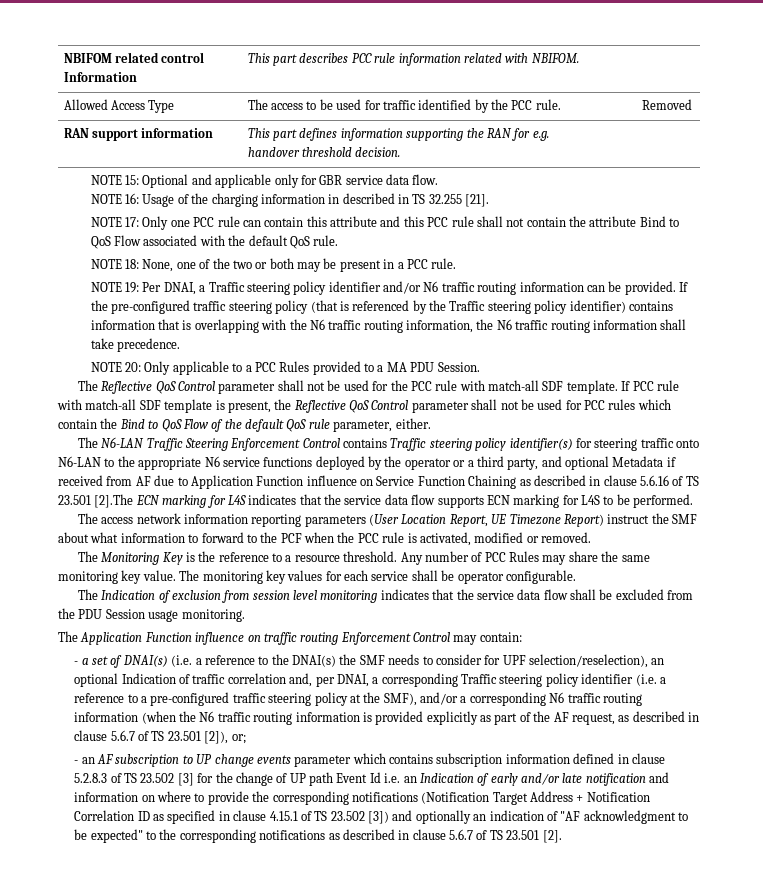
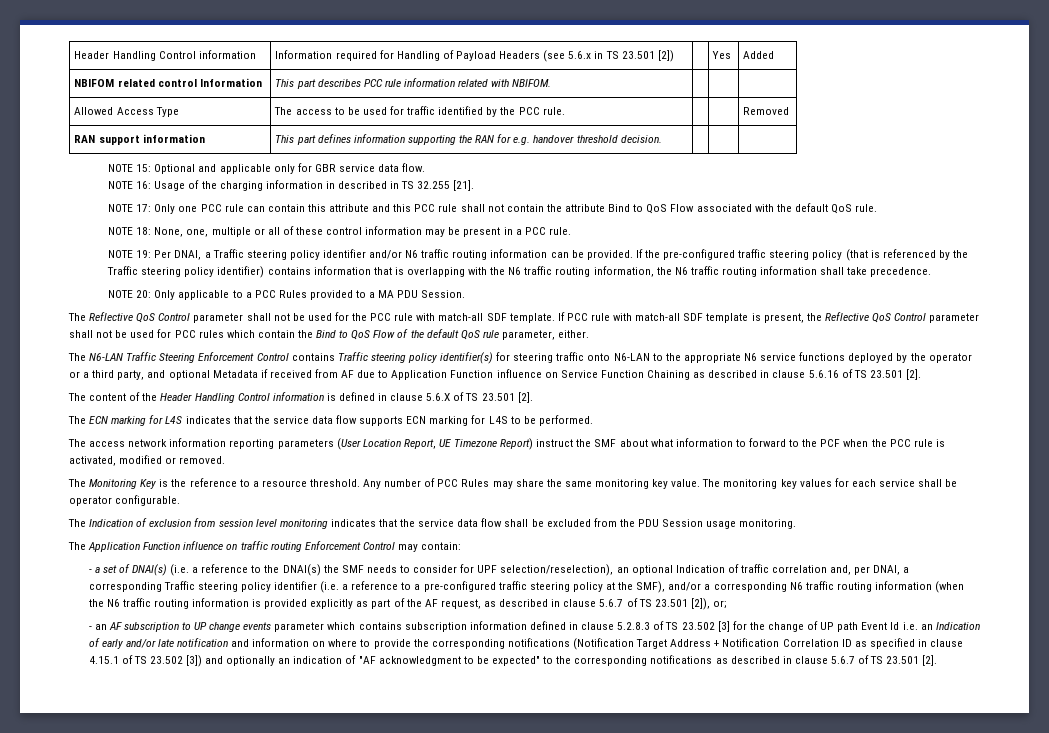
(63, 58) none -> [74,50,256,61] [275,50,674,62] [712,51,732,59] [743,51,775,59] Header Handling Control information | Information required for Handling of Payload Headers (see 5.6.x in TS 23.501 [2]) | | Yes | Added //
[176,258,294,269] one of the two or both -> [186,226,423,237] one, multiple or all of these control information
[94,494,134,508] [2].The -> [905,369,921,380] [68,392,533,403] [68,416,86,424] [2]. // The content of the Header Handling Control information is defined in clause 5.6.X of TS 23.501 [2]. // The

